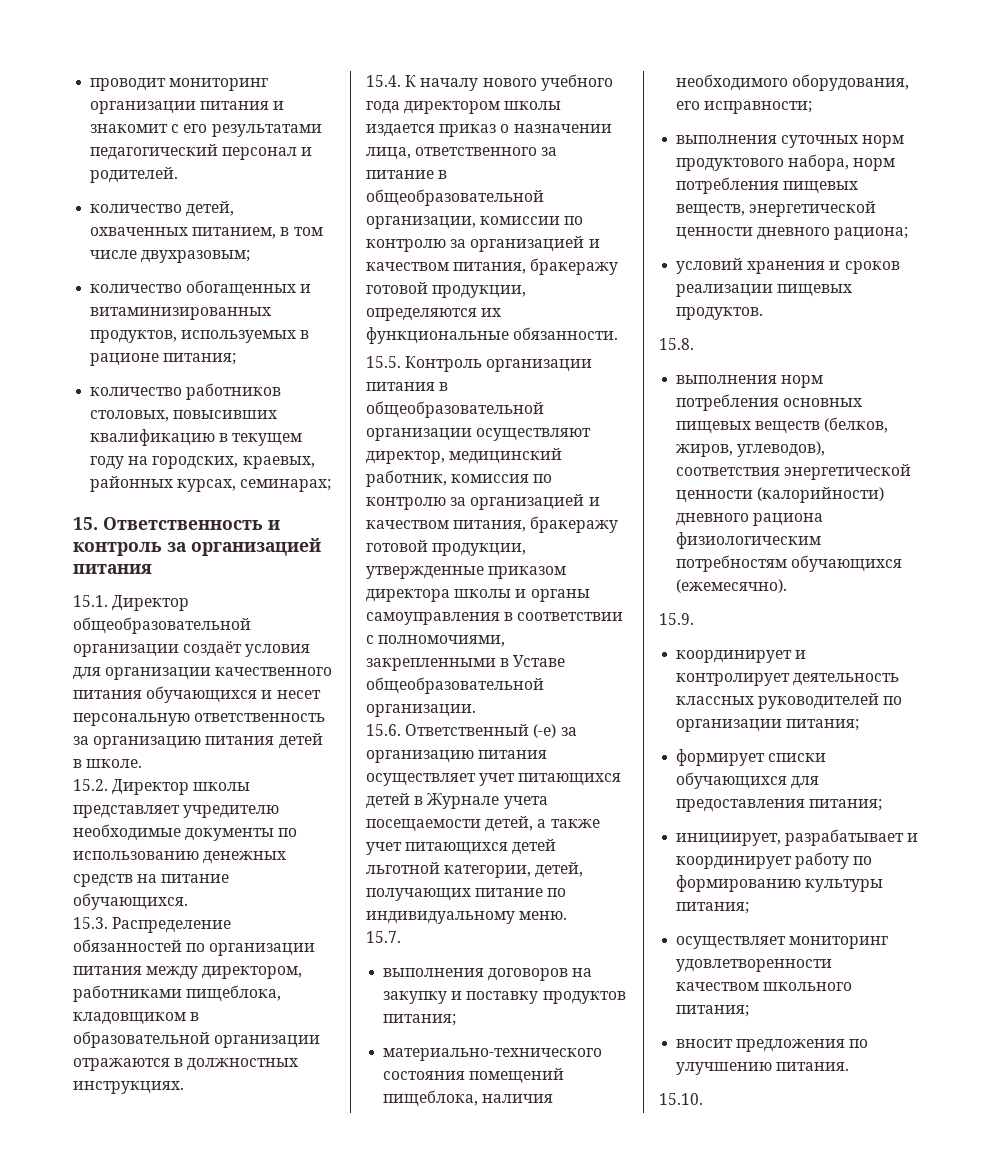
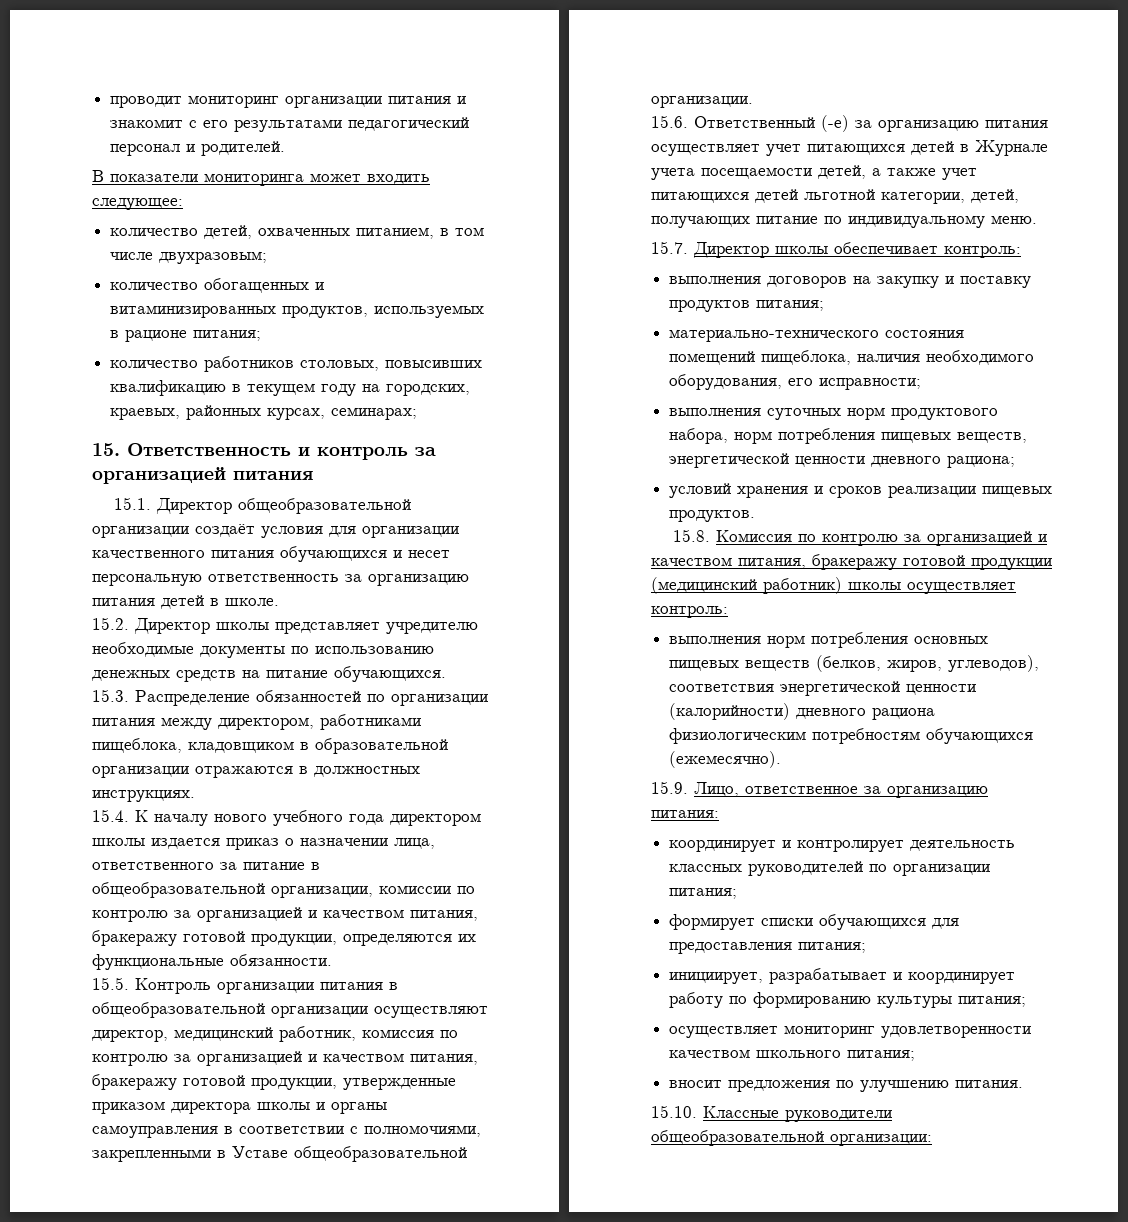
(179, 175) none -> [92,170,430,186] [92,198,183,210] // В показатели мониторинга может входить следующее:
(401, 937) none -> [693,242,1021,258] Директор школы обеспечивает контроль:
(694, 344) none -> [716,530,1048,546] [651,554,1052,570] [651,577,1016,594] [651,606,728,618] Комиссия по контролю за организацией и качеством питания, бракеражу готовой продукции (медицинский работник) школы осуществляет контроль:
(694, 619) none -> [694,782,988,798] [651,810,719,818] Лицо, ответственное за организацию питания:
(703, 1099) none -> [703,1106,892,1122] [651,1130,932,1146] Классные руководители общеобразовательной организации:

